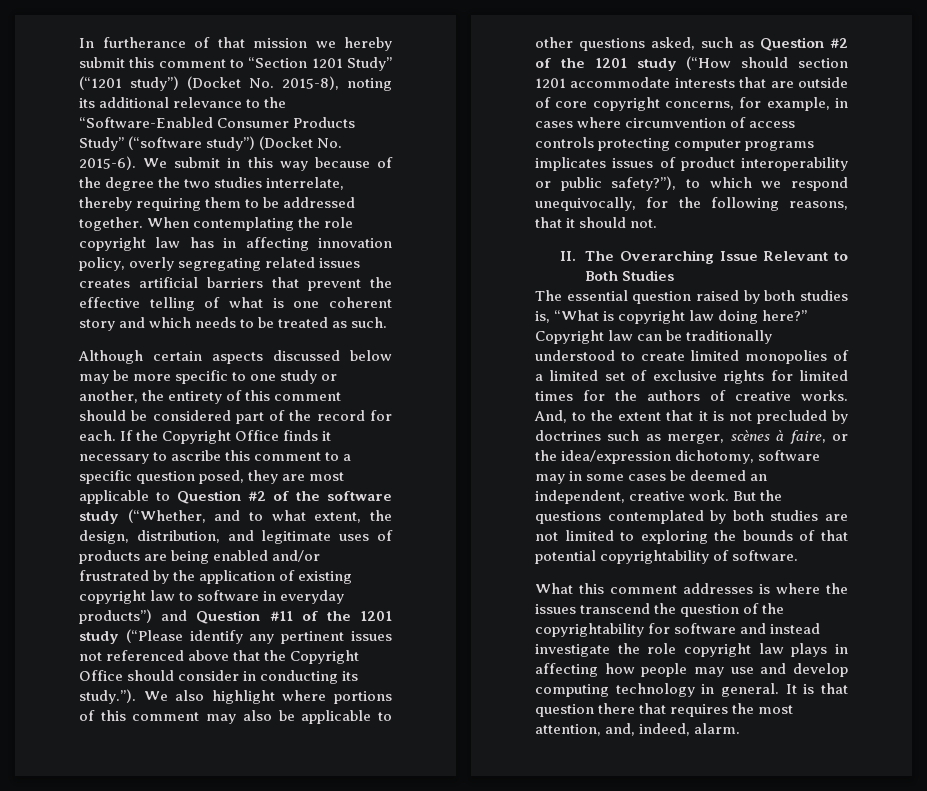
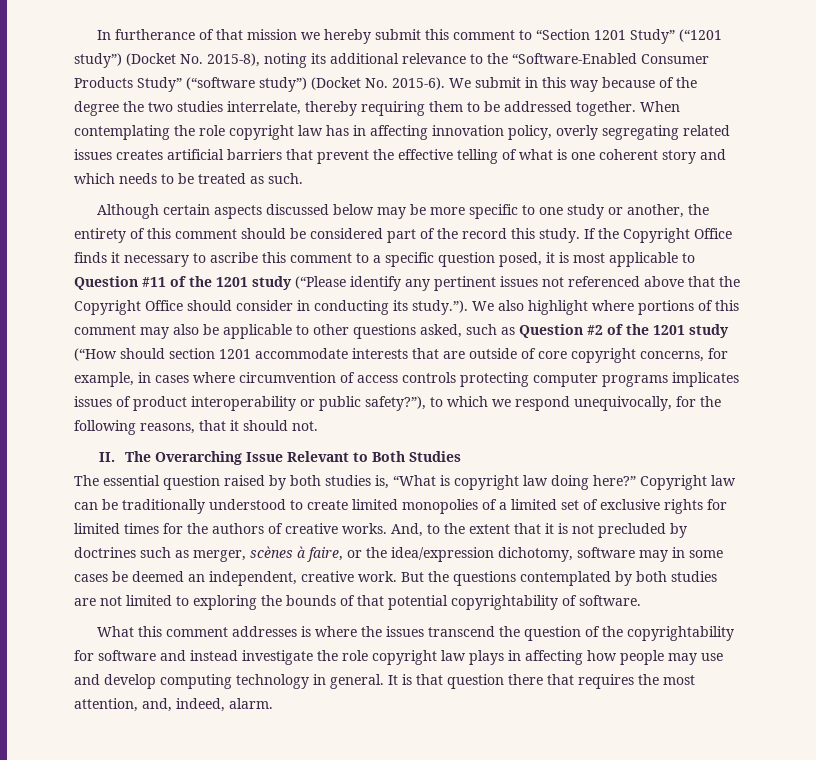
[369,410,392,421] [79,430,116,441] for each. -> [511,228,580,243] this study.
[248,470,306,484] they are -> [546,252,569,263] it is
[248,491,392,501] [79,509,392,524] [79,530,394,544] [79,550,321,564] [79,570,353,584] [79,590,345,604] [79,609,261,624] #2 of the software study (“Whether, and to what extent, the design, distribution, and legitimate uses of products are being enabled and/or frustrated by the application of existing copyright law to software in everyday products”) and Question -> (138, 283) none

